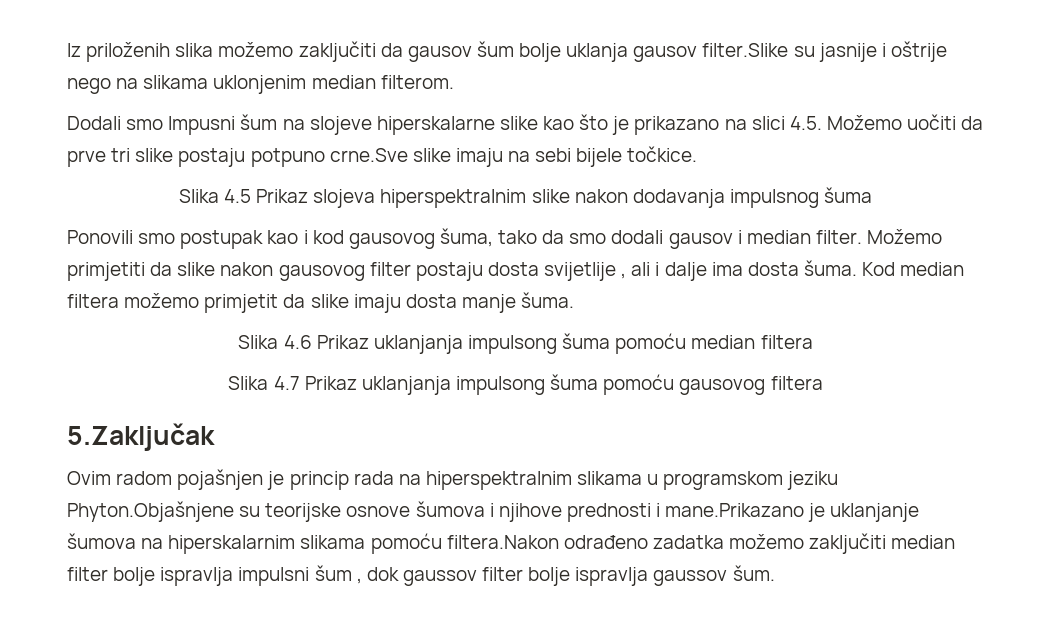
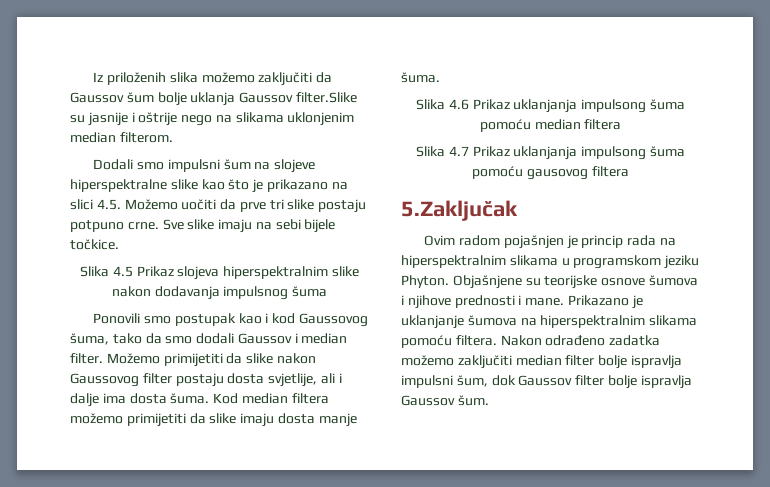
[407,46,472,62] gausov -> [70,92,124,103] Gaussov
[633,46,698,62] gausov -> [239,92,294,103] Gaussov
[168,116,236,135] Impusni -> [167,159,220,172] impulsni
[376,116,495,135] hiperskalarne -> [70,179,167,192] hiperspektralne
[329,148,408,162] crne.Sve -> [127,219,184,230] crne. Sve
[348,233,435,249] gausovog -> [298,313,368,327] Gaussovog
[668,233,733,249] gausov -> [237,333,292,344] Gaussov
[67,262,145,281] primjetiti -> [163,353,223,367] primijetiti
[278,265,365,281] gausovog -> [70,373,139,387] Gaussovog
[544,262,627,281] svijetlije , -> [268,373,318,387] svjetlije,
[204,294,279,313] primjetit -> [126,413,186,427] primijetiti
[67,501,234,522] Phyton.Objašnjene -> [401,275,522,289] Phyton. Objašnjene
[665,503,805,517] mane.Prikazano -> [525,295,629,306] mane. Prikazano
[168,535,296,554] hiperskalarnim -> [540,315,646,328] hiperspektralnim
[446,535,559,549] filtera.Nakon -> [455,335,542,346] filtera. Nakon
[314,565,728,586] šum , dok gaussov filter bolje ispravlja gaussov -> [456,375,692,389] [401,395,455,406] šum, dok Gaussov filter bolje ispravlja Gaussov

